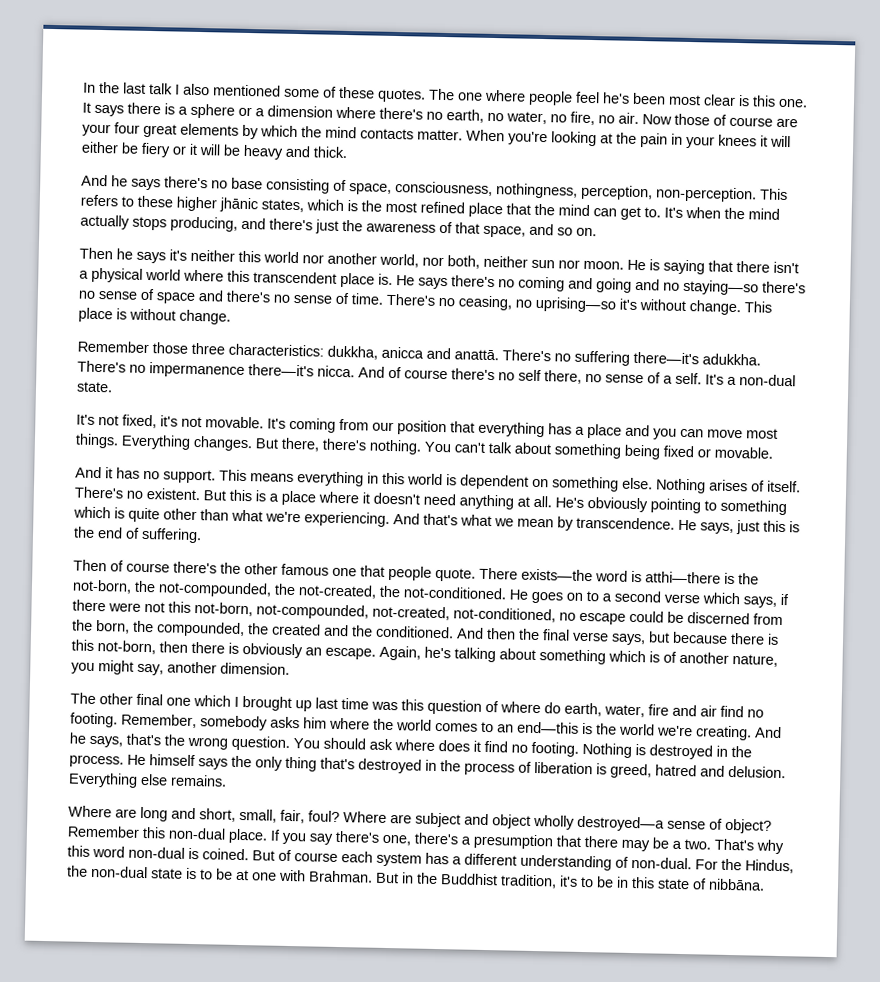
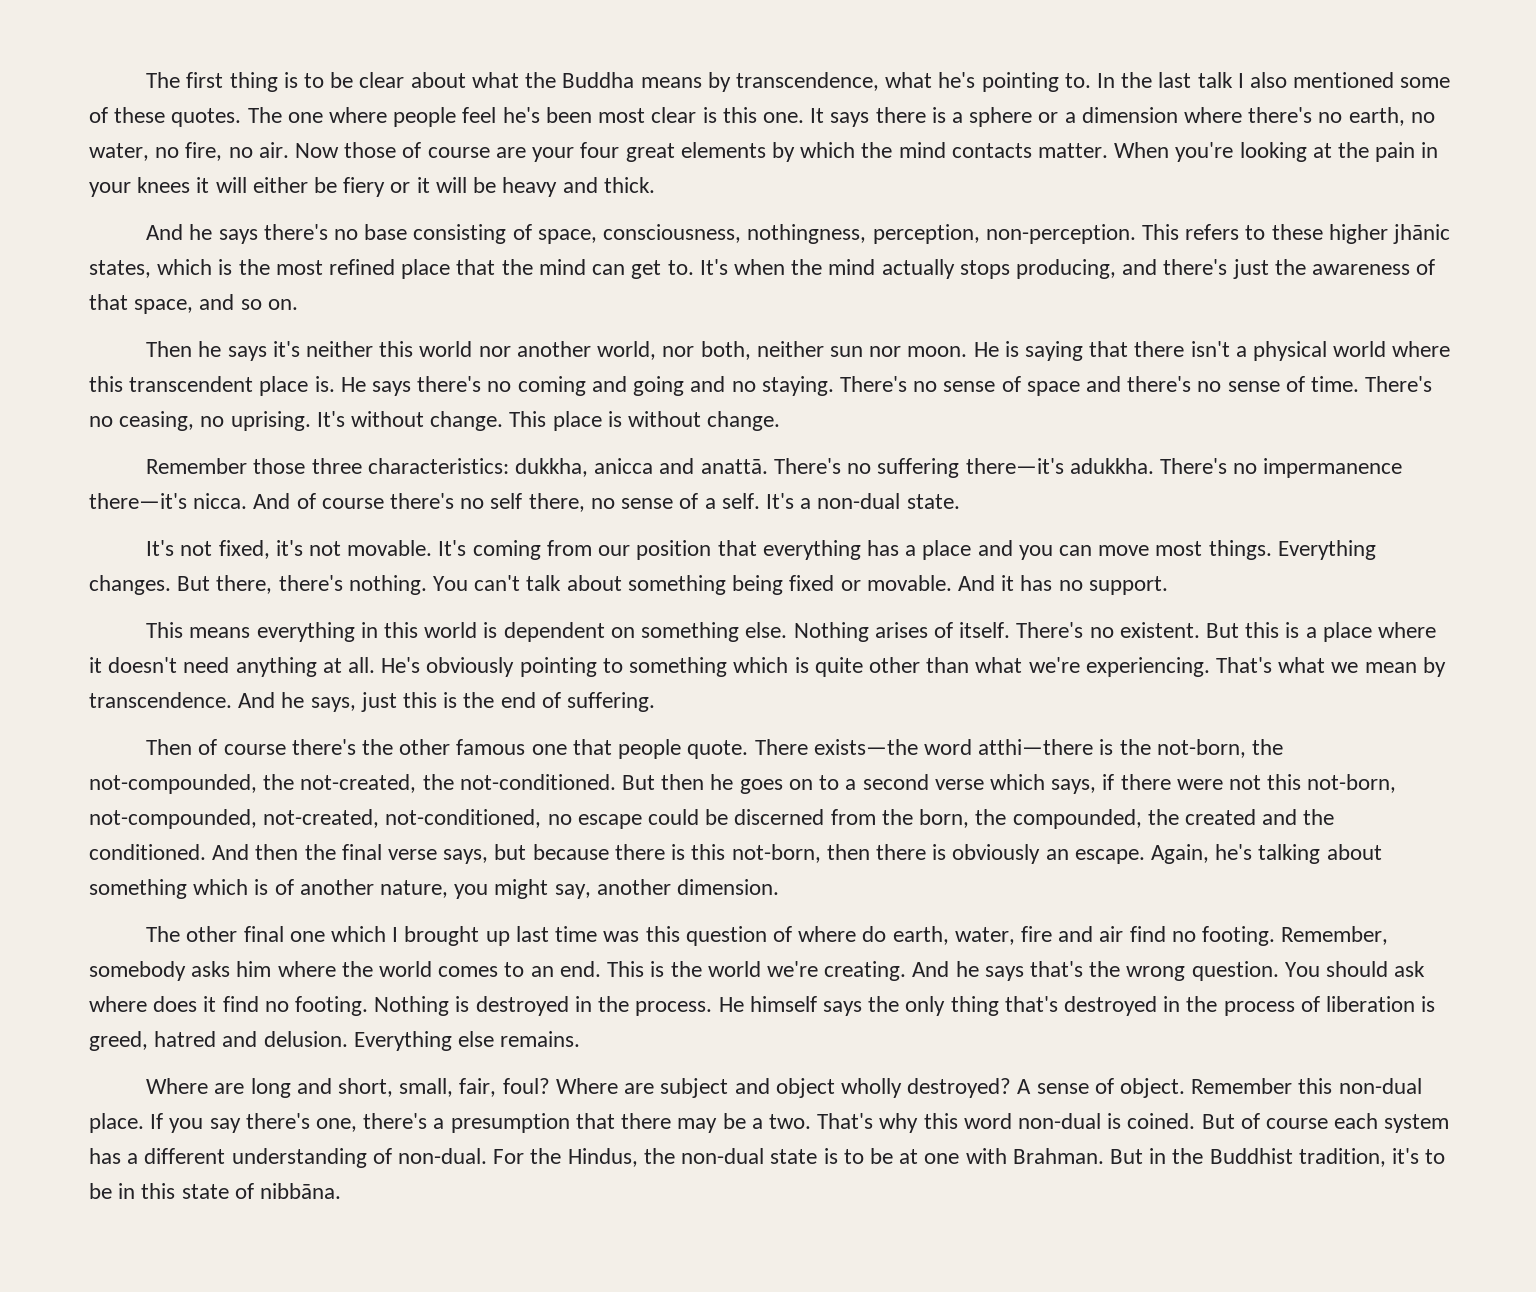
(83, 87) none -> [146,72,1091,92] The first thing is to be clear about what the Buddha means by transcendence, what he's pointing to.
[683,279,806,296] staying—so there's -> [761,376,907,396] staying. There's
[535,296,637,313] uprising—so it's -> [230,411,345,431] uprising. It's
(773, 452) // -> (952, 583) none
(216, 476) none -> (1168, 585) //
[393,513,458,526] And that's -> [1215,657,1272,673] That's
[678,519,697,531] He -> [238,692,305,708] And he
[631,570,642,583] is -> (972, 747) none
[509,589,529,600] He -> [622,774,734,790] But then he
[517,721,579,734] end—this -> [559,961,645,977] end. This
[89,735,123,748] says, -> [984,966,1024,981] says
[577,815,772,834] destroyed—a sense of object? -> [907,1078,1185,1098] destroyed? A sense of object.

